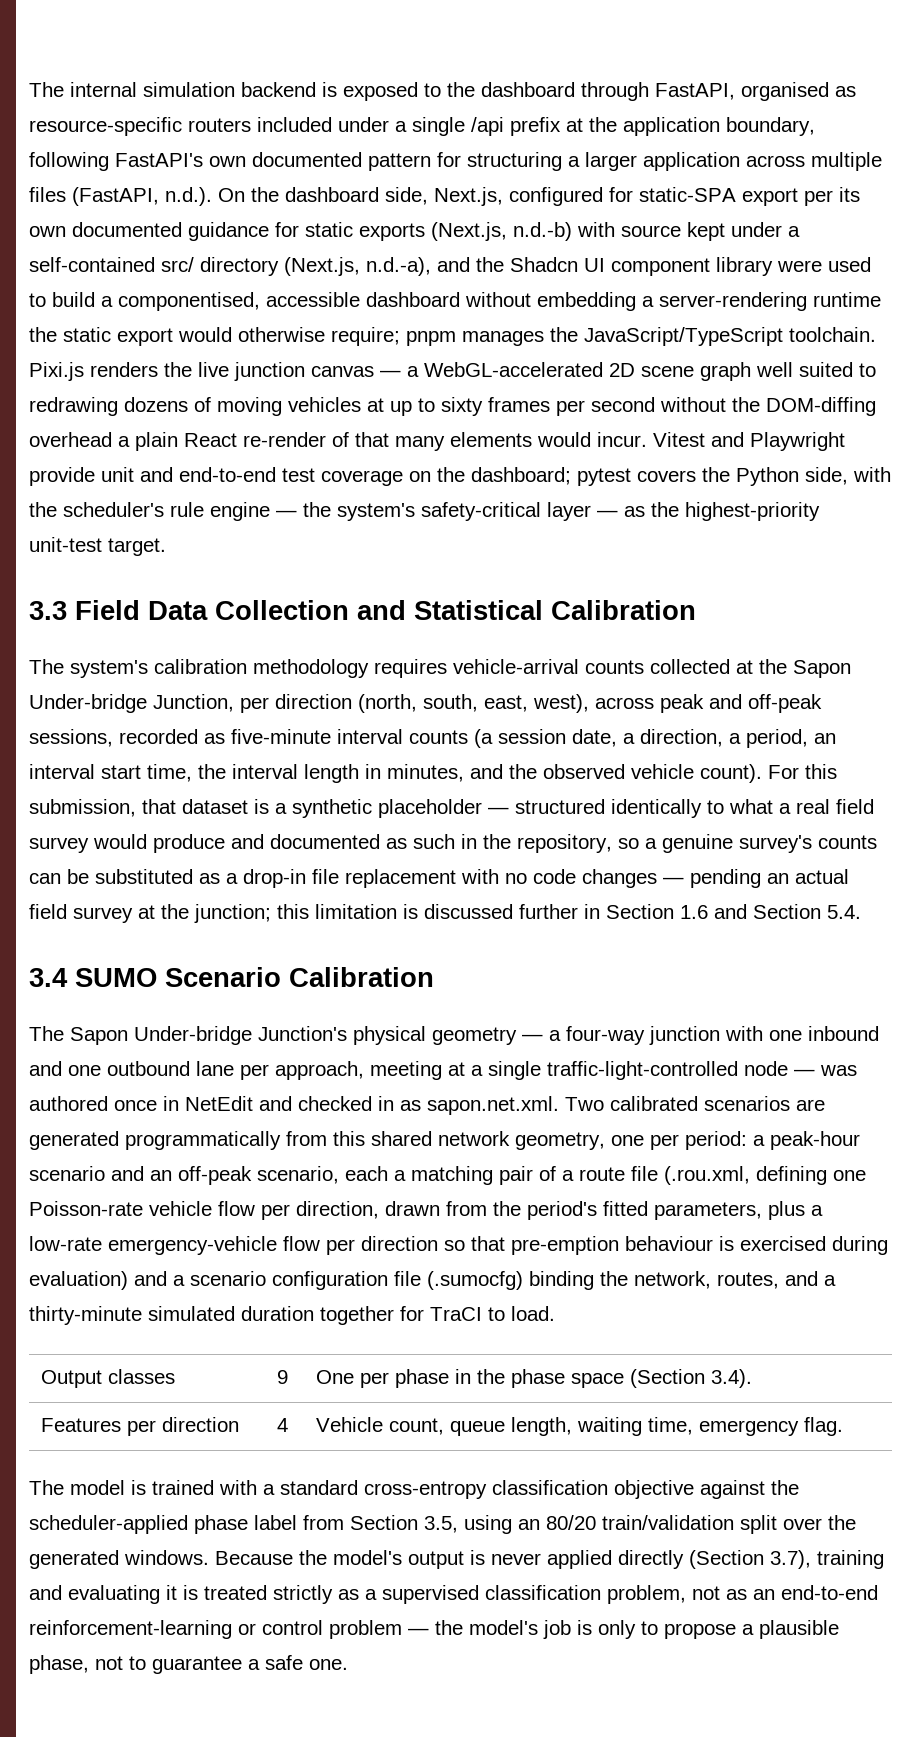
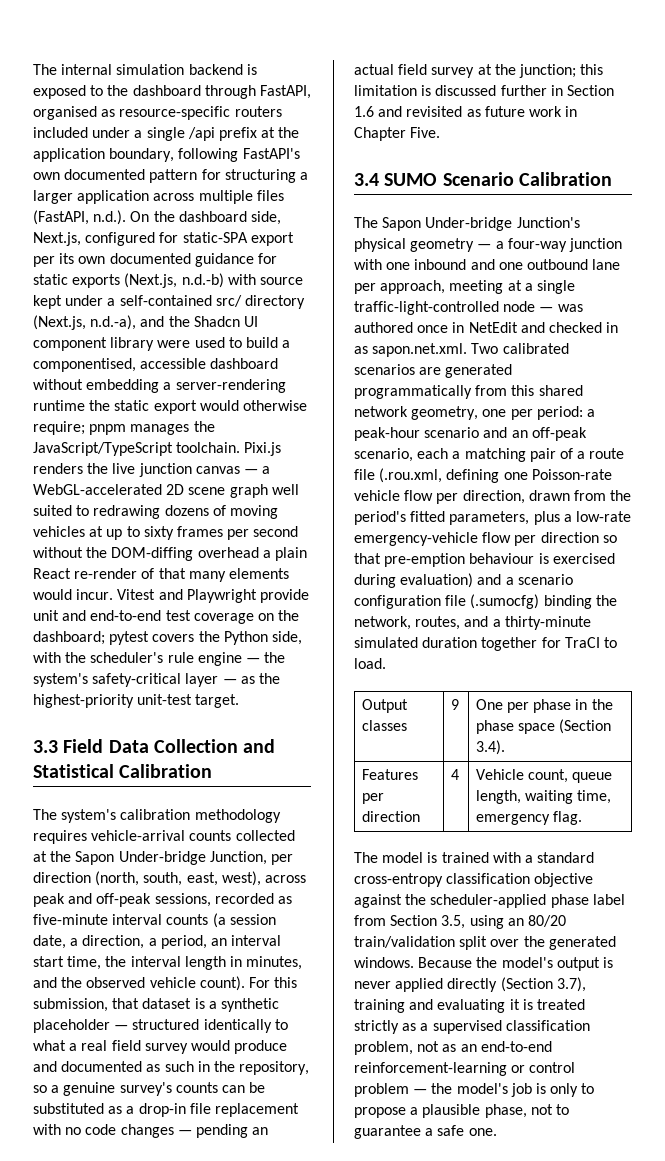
[753,904,861,919] Section 5.4. -> [406,106,578,117] [354,127,441,141] revisited as future work in Chapter Five.

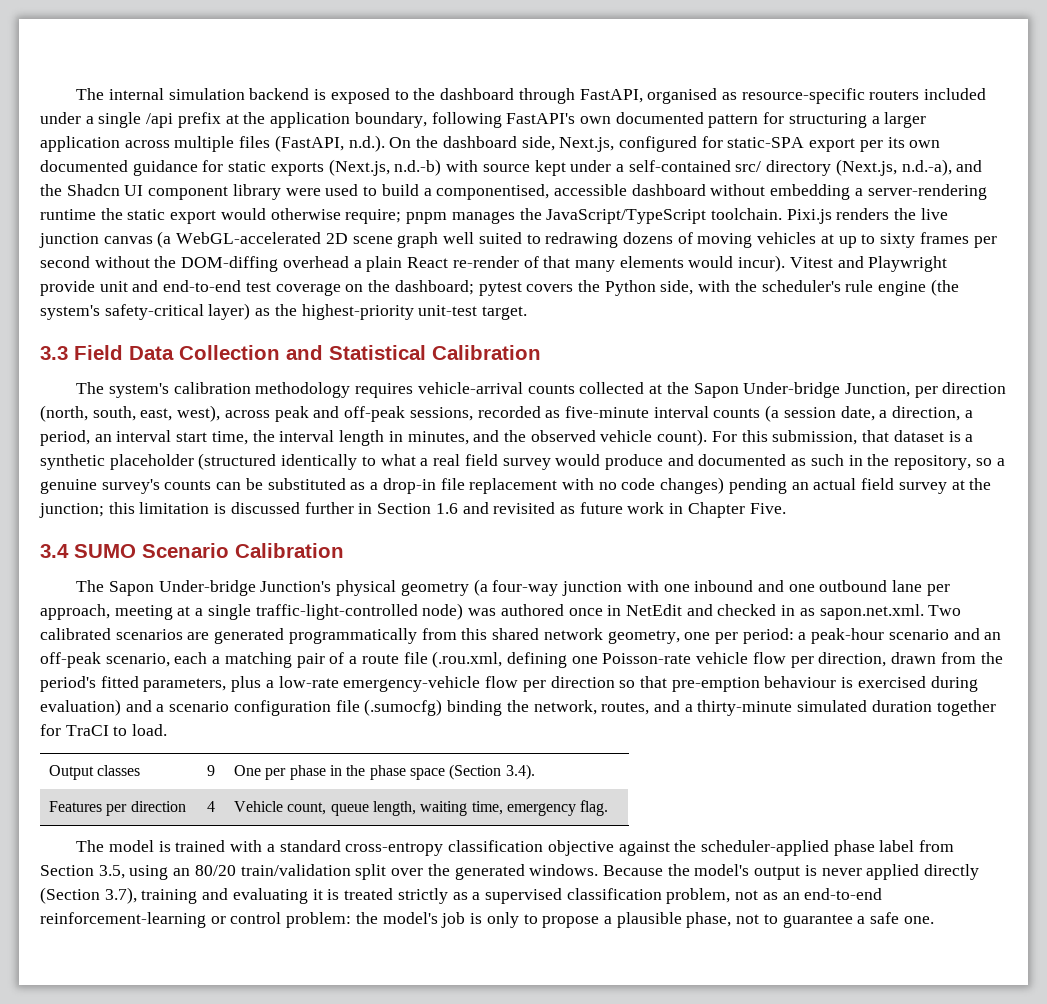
[243,466,271,474] — a -> [157,231,172,248] (a
[76,589,114,600] incur. -> [738,255,786,272] incur).
[245,652,286,663] [33,673,237,687] — the system's safety-critical layer — -> [930,279,959,296] [40,303,251,320] (the system's safety-critical layer)
[114,1019,200,1030] — structured -> [198,453,277,470] (structured
[120,1124,192,1138] changes — -> [660,477,725,494] changes)
[477,241,504,249] — a -> [473,579,488,596] (a
[503,301,554,312] node — -> [422,603,464,620] node)
[354,1083,428,1097] problem — -> [286,912,352,928] problem:

